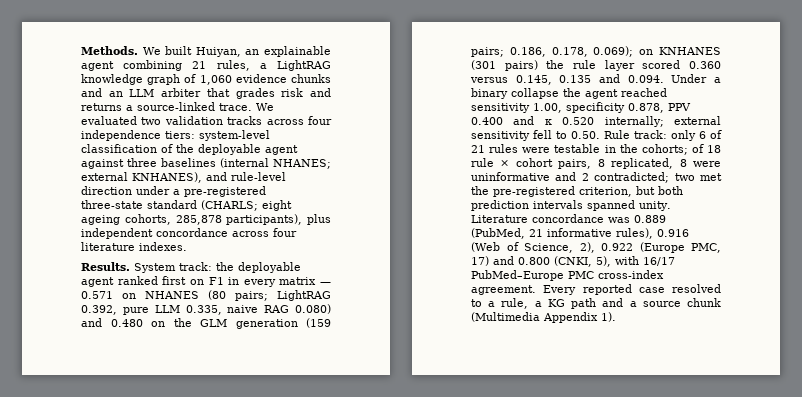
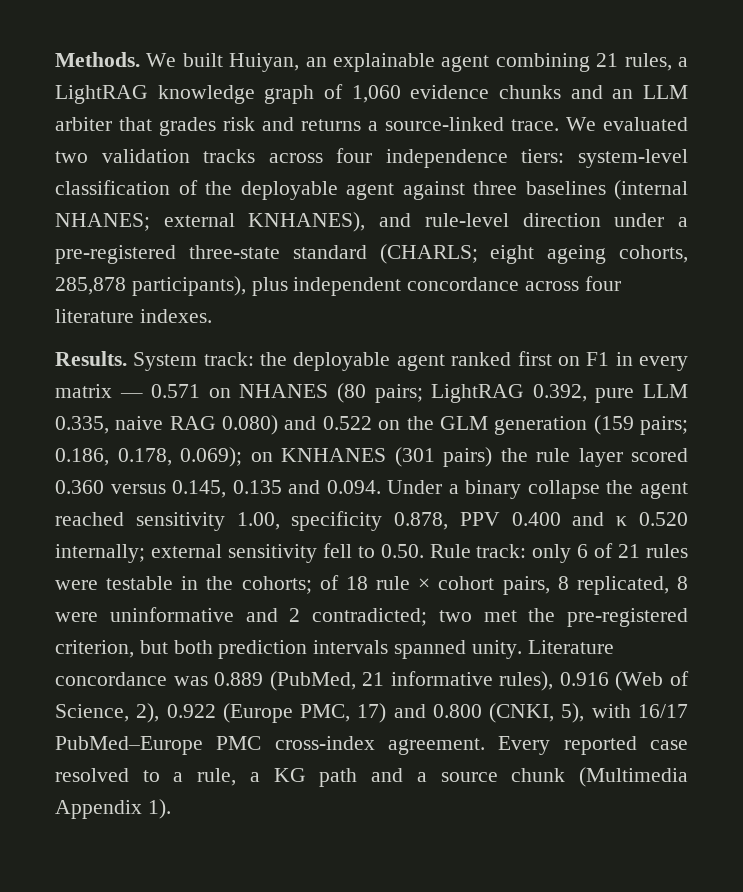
[110,319,143,327] 0.480 -> [322,416,372,430] 0.522

